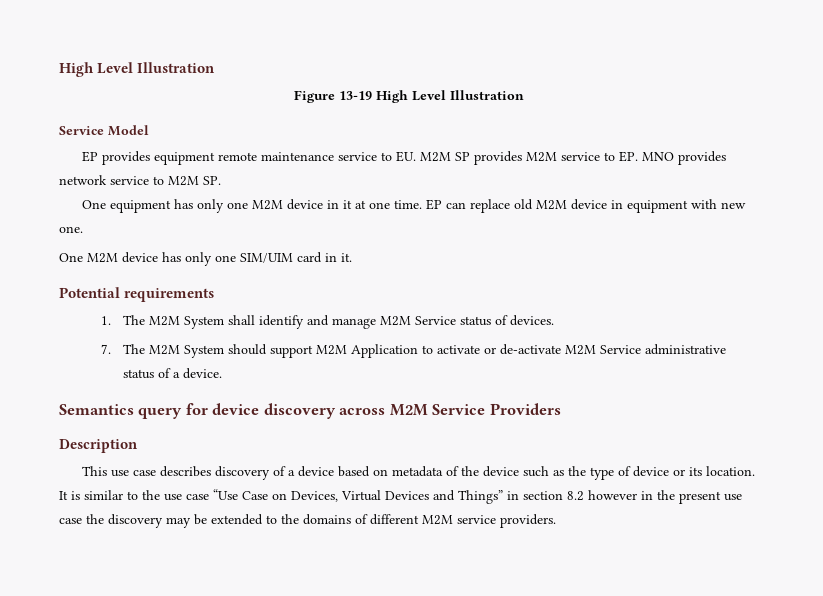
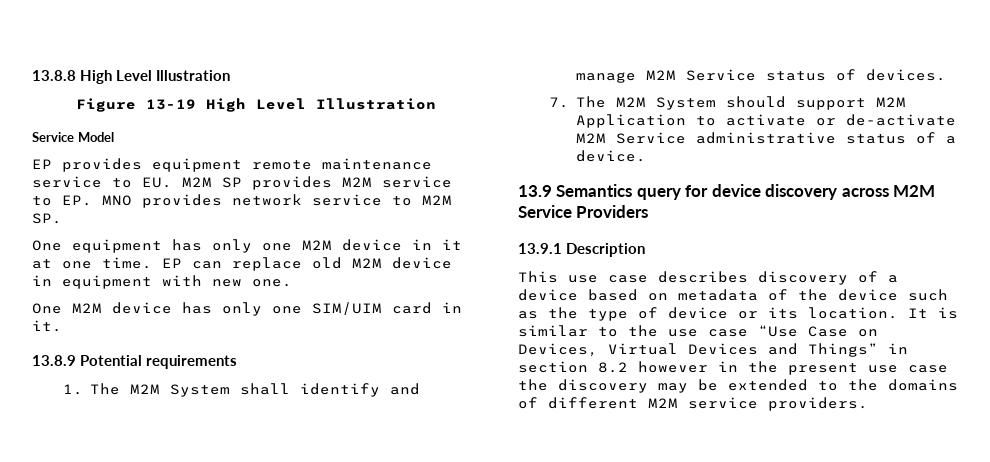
(59, 69) none -> [32,70,76,81] 13.8.8
(352, 257) none -> [32,355,76,366] 13.8.9
(222, 373) none -> [518,185,552,197] 13.9
(561, 409) none -> [518,243,562,254] 13.9.1

